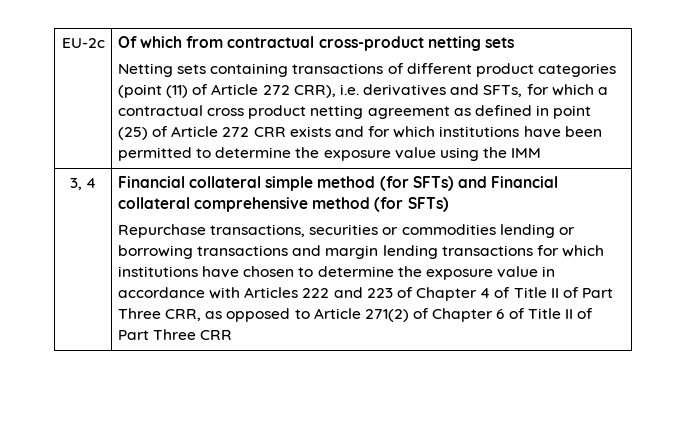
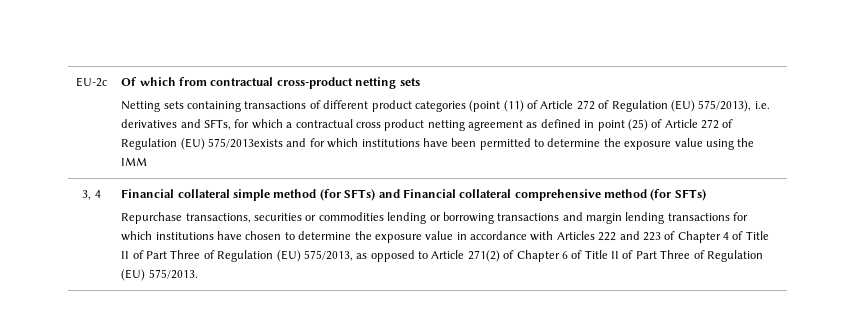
[293,85,336,98] CRR), -> [598,100,752,112] of Regulation (EU) 575/2013),
[253,126,331,137] CRR exists -> [722,119,734,128] [121,138,284,150] of Regulation (EU) 575/2013exists
[164,309,201,321] CRR, -> [203,250,353,262] of Regulation (EU) 575/2013,
[200,330,233,340] CRR -> [693,250,763,262] [121,269,198,281] of Regulation (EU) 575/2013.

